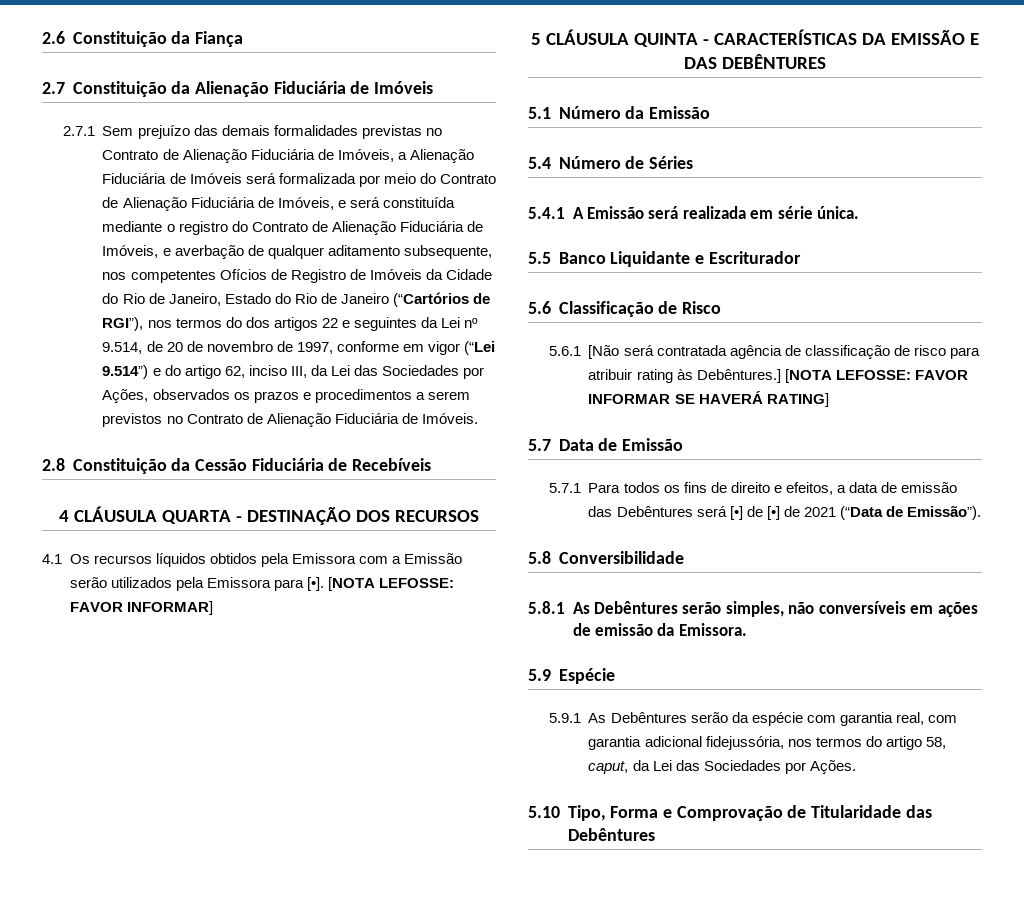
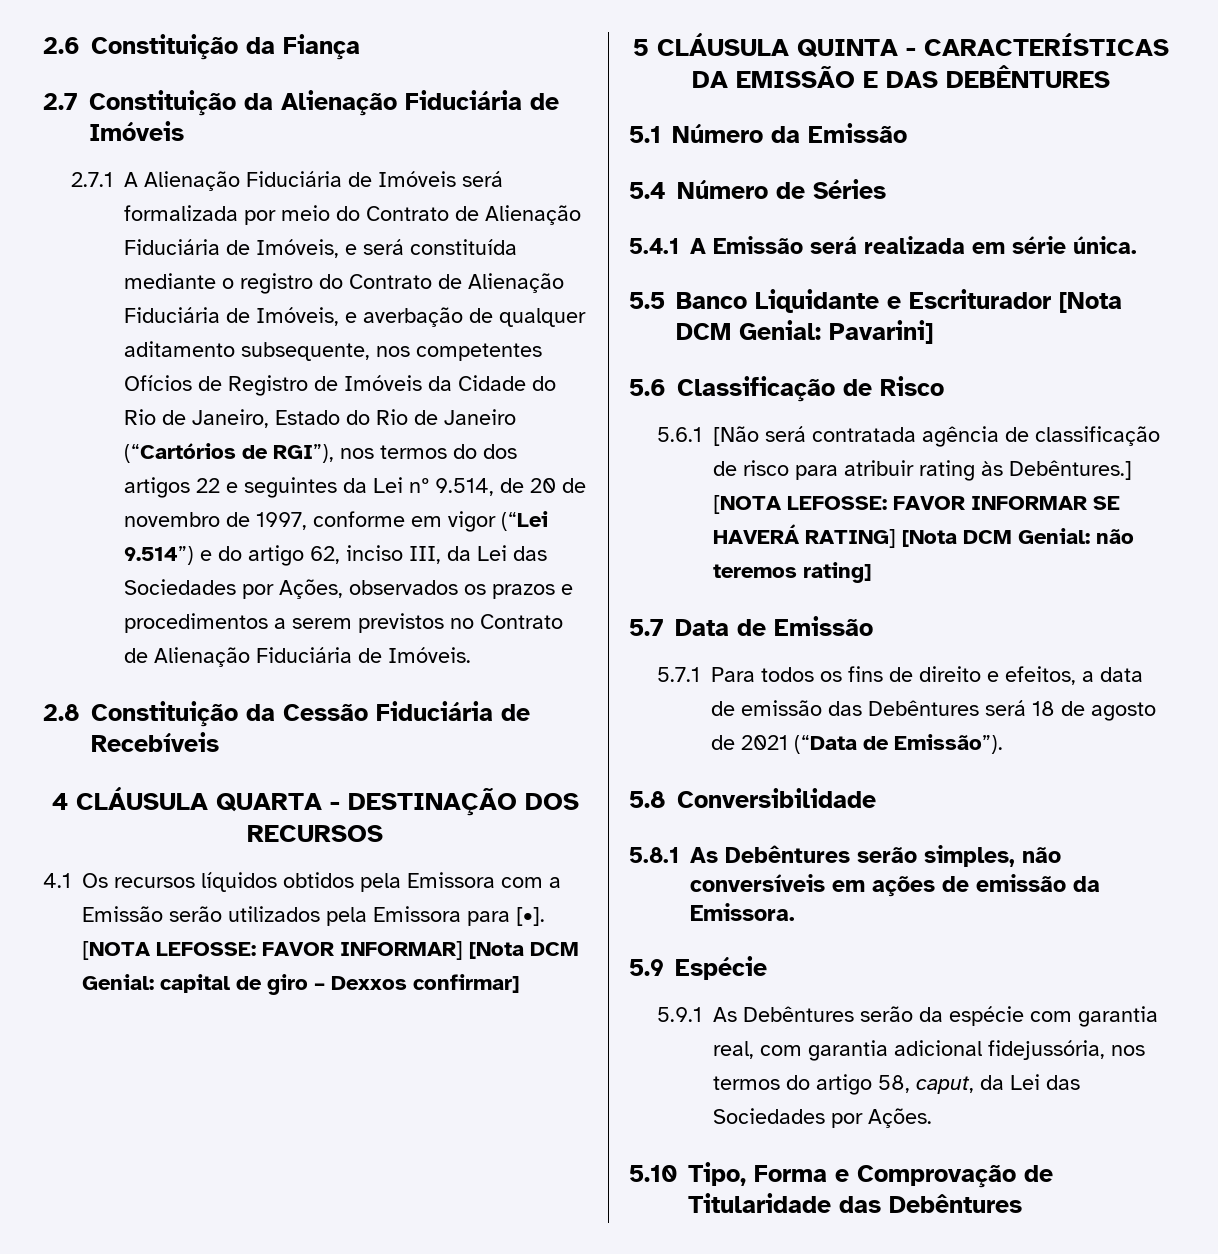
[102,125,442,139] [102,149,407,163] Sem prejuízo das demais formalidades previstas no Contrato de Alienação Fiduciária de Imóveis, a -> [124,172,139,187] A
(213, 608) none -> [469,942,579,959] [82,974,519,995] [Nota DCM Genial: capital de giro – Dexxos confirmar]
(801, 257) none -> [1059,292,1122,313] [676,320,933,344] [Nota DCM Genial: Pavarini]
(829, 400) none -> [902,528,1135,547] [713,562,872,583] [Nota DCM Genial: não teremos rating]
[729,506,780,520] [•] de [•] -> [1032,701,1157,721] 18 de agosto

